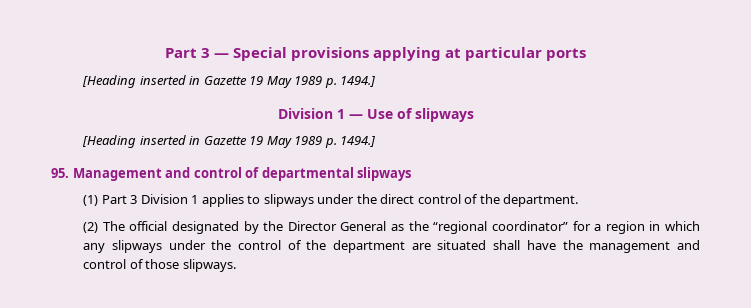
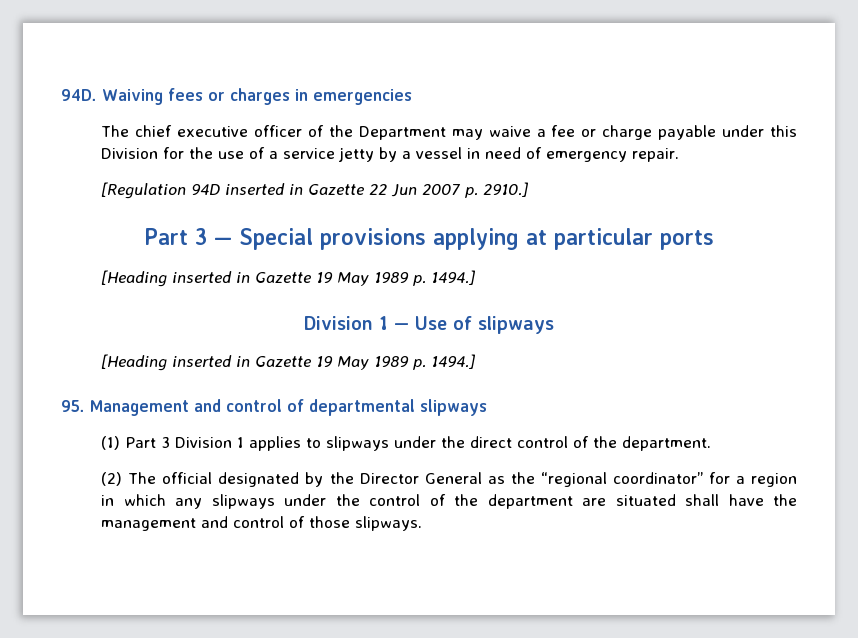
(164, 53) none -> [61,88,412,105] [101,125,797,140] [101,147,680,162] [101,182,529,199] 94D. Waiving fees or charges in emergencies // The chief executive officer of the Department may waive a fee or charge payable under this Division for the use of a service jetty by a vessel in need of emergency repair. // [Regulation 94D inserted in Gazette 22 Jun 2007 p. 2910.] //

